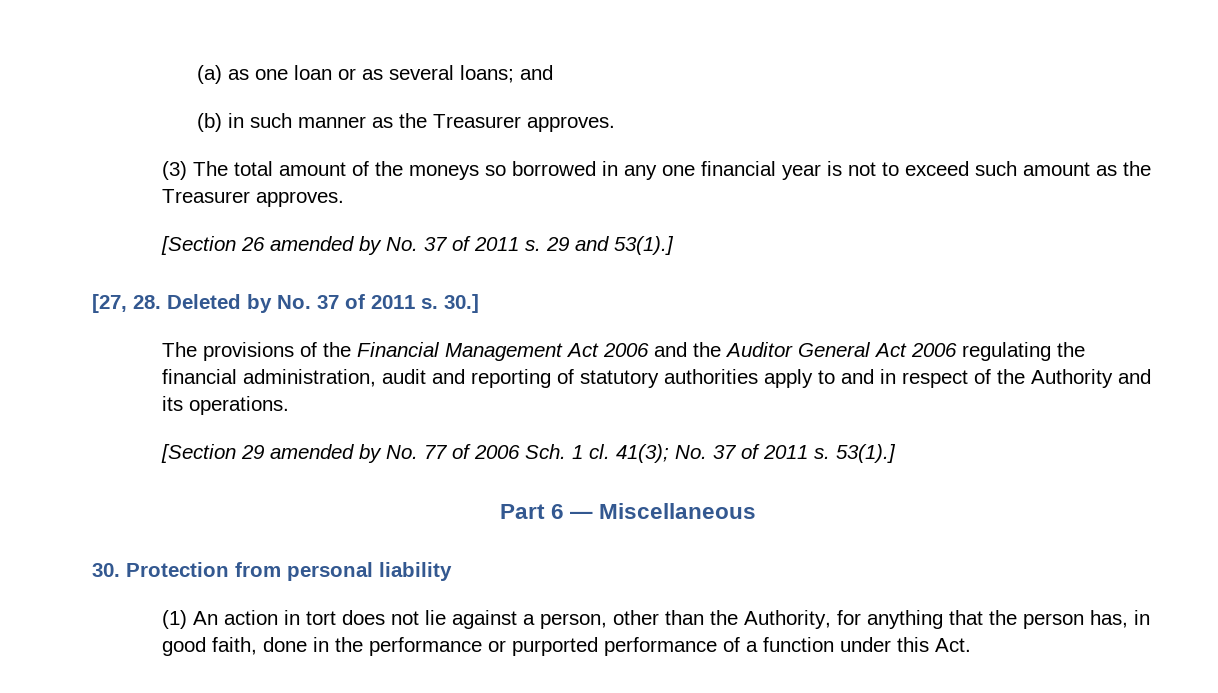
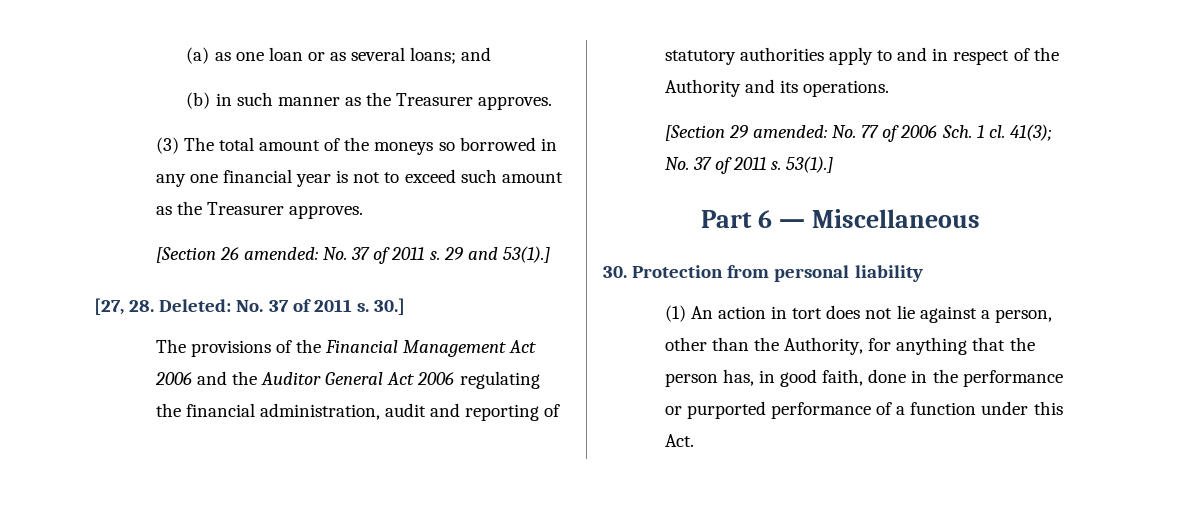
[270,236,383,255] amended by -> [243,247,318,260] amended:
[167,294,272,313] Deleted by -> [159,299,232,312] Deleted:
[270,444,383,463] amended by -> [752,125,827,138] amended:

